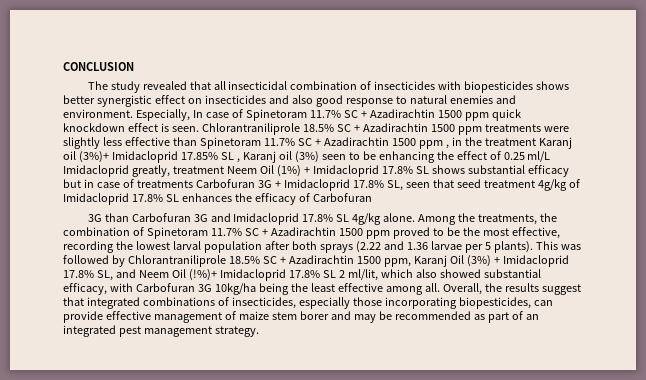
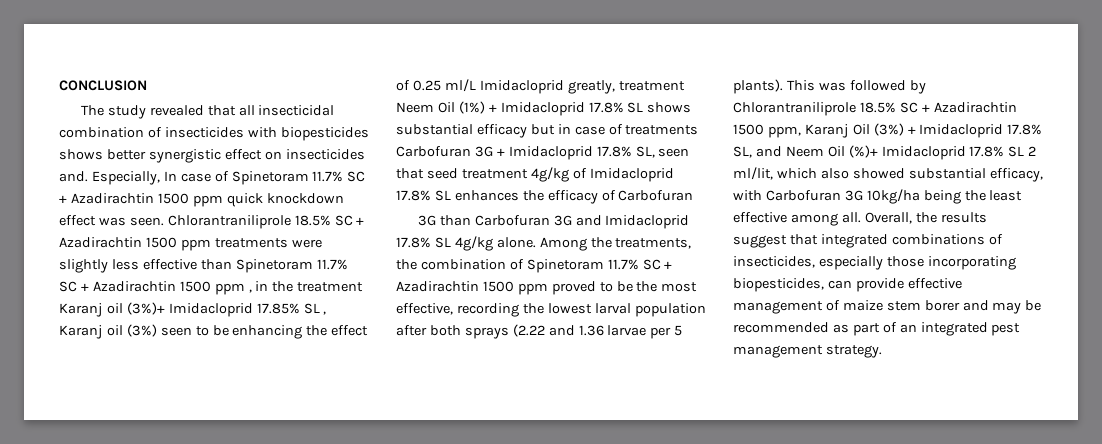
[268,95,516,107] [63,109,133,118] and also good response to natural enemies and environment. -> [59,171,88,182] and.
[160,123,169,132] is -> [98,217,126,226] was
[188,269,217,281] (!%)+ -> [848,145,878,158] (%)+

